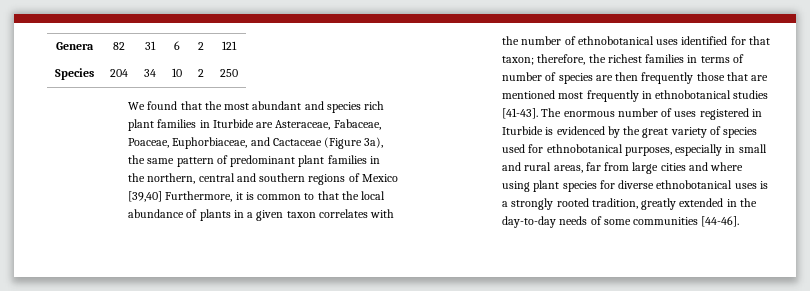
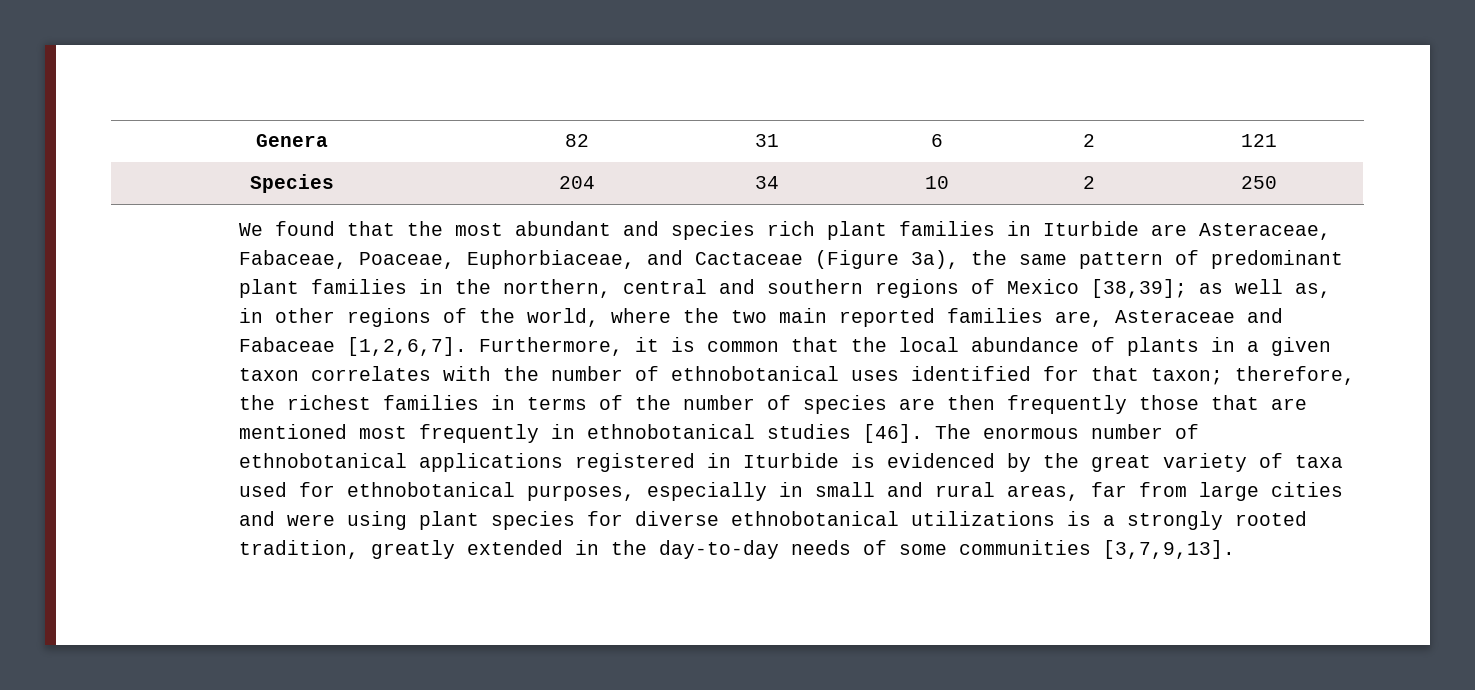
[128,191,163,202] [39,40] -> [1091,279,1332,298] [239,308,1284,327] [239,337,468,356] [38,39]; as well as, in other regions of the world, where the two main reported families are, Asteraceae and Fabaceae [1,2,6,7].
[304,193,315,200] to -> (780, 346) none
(744, 58) none -> [635,395,672,410] the
[502,108,539,119] [41-43]. -> [863,424,924,443] [46].
[674,111,697,117] uses -> [239,453,564,472] ethnobotanical applications
[723,127,758,138] species -> [1295,455,1344,468] taxa
[710,162,744,171] where -> [287,514,336,526] were
[734,183,757,189] uses -> [911,511,1056,526] utilizations
[701,216,740,227] [44-46]. -> [1103,540,1236,559] [3,7,9,13].

